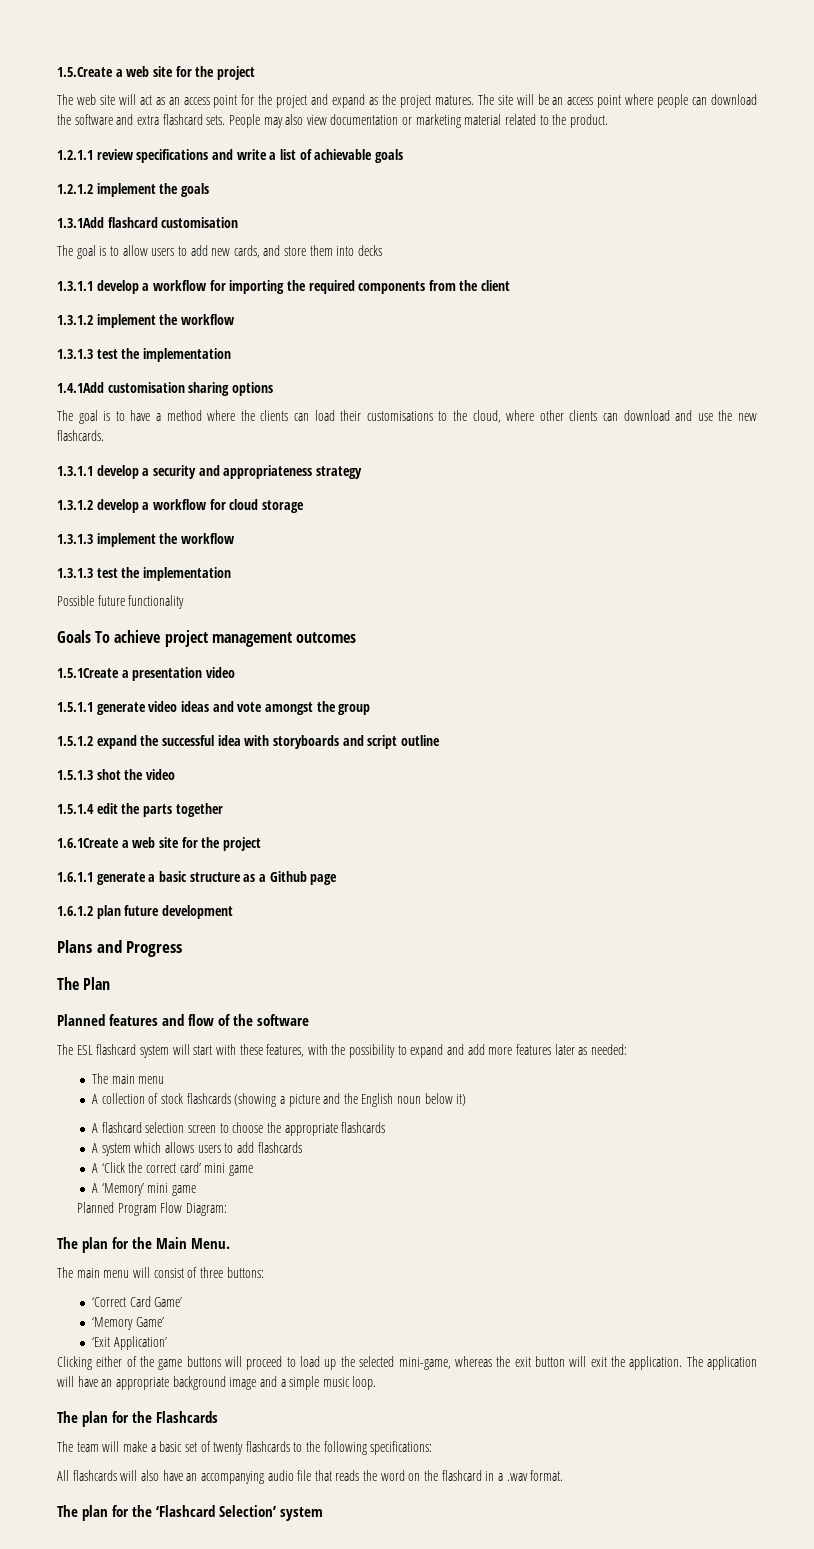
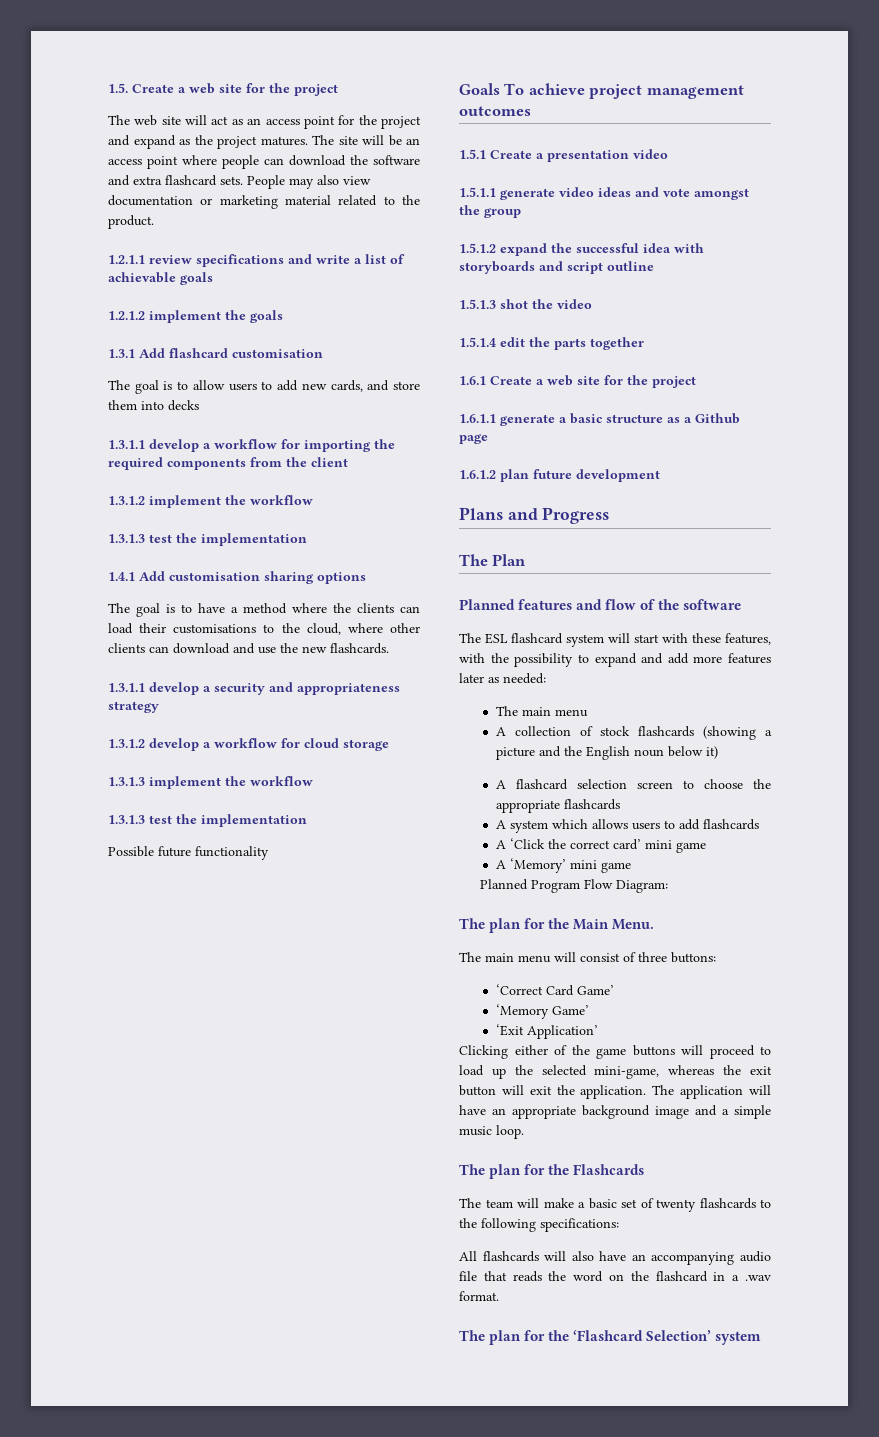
[57,67,113,77] 1.5.Create -> [108,83,174,93] 1.5. Create
[57,217,104,228] 1.3.1Add -> [108,348,165,358] 1.3.1 Add
[57,382,104,393] 1.4.1Add -> [108,571,165,581] 1.4.1 Add
[57,668,119,678] 1.5.1Create -> [459,149,532,159] 1.5.1 Create
[57,838,119,848] 1.6.1Create -> [459,376,532,385] 1.6.1 Create

